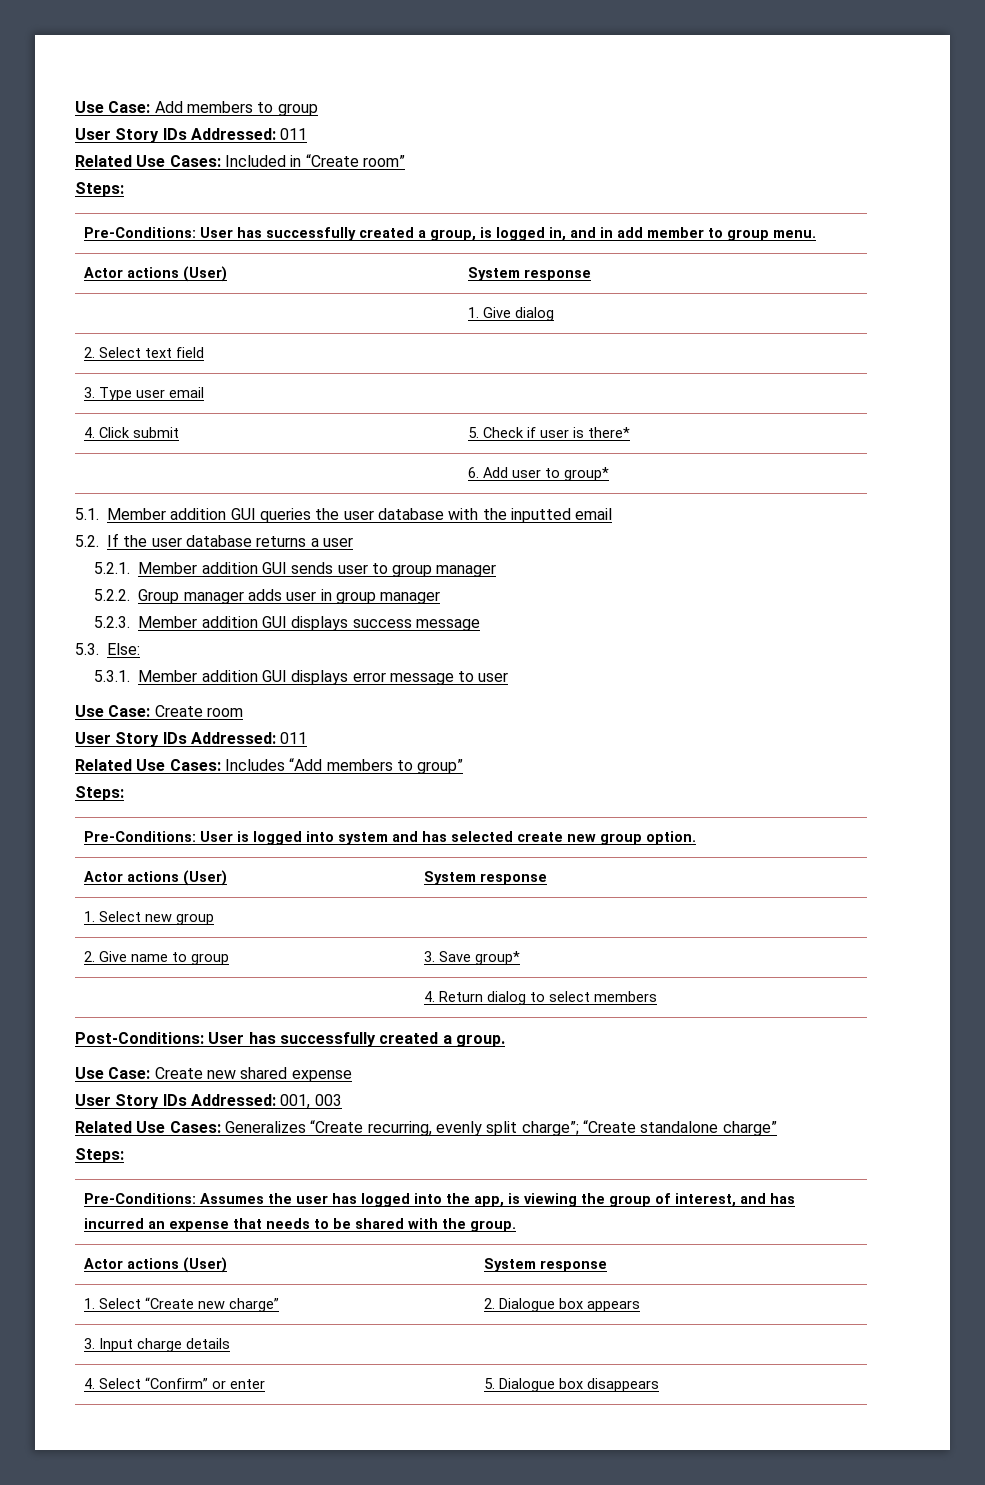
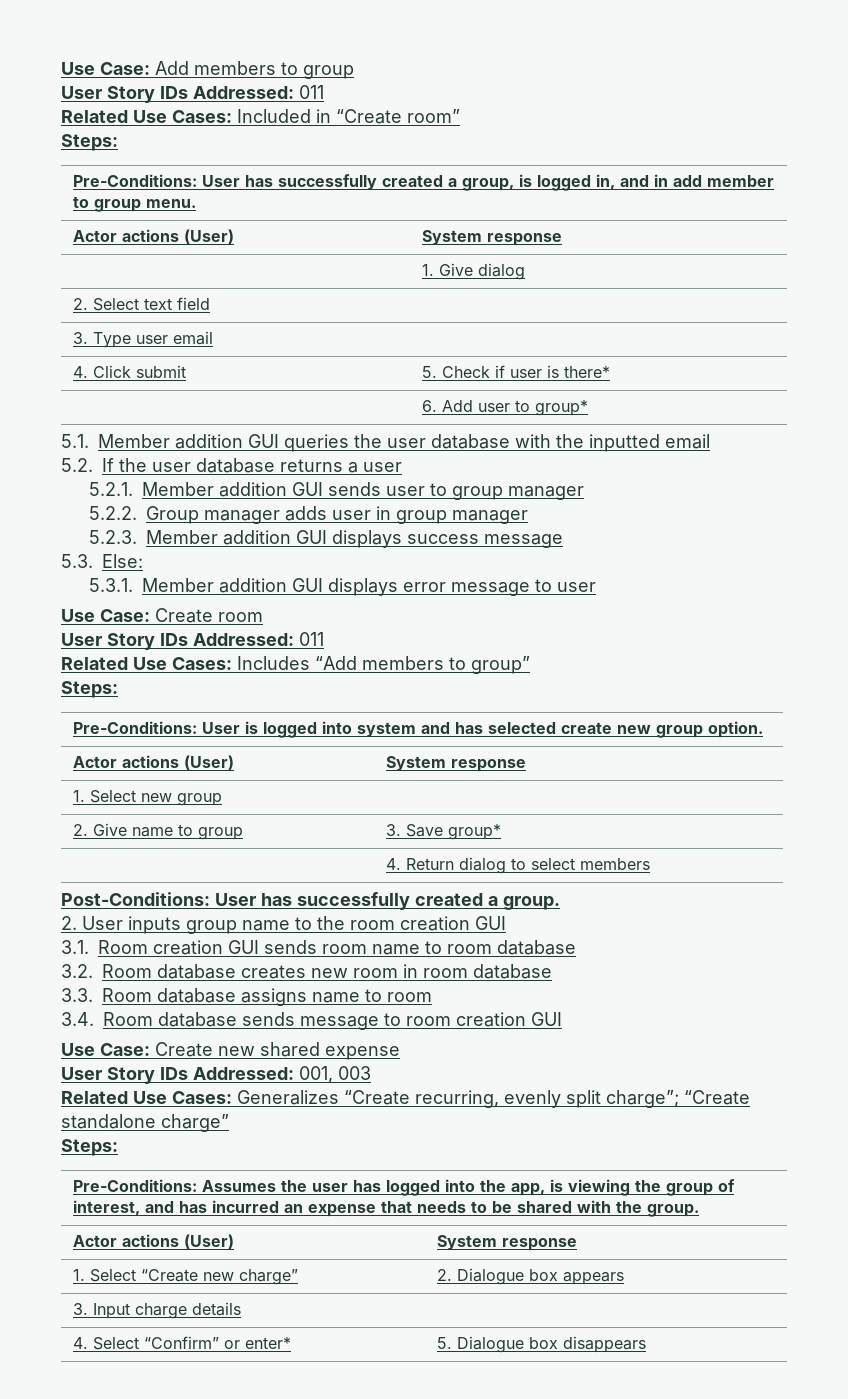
(505, 1040) none -> [61,916,506,934] [61,940,576,955] [61,964,552,979] [61,988,432,1006] [61,1012,562,1030] // 2. User inputs group name to the room creation GUI // 3.1. Room creation GUI sends room name to room database // 3.2. Room database creates new room in room database // 3.3. Room database assigns name to room // 3.4. Room database sends message to room creation GUI
[229,1379,265,1389] enter -> [244,1337,291,1349] enter*

